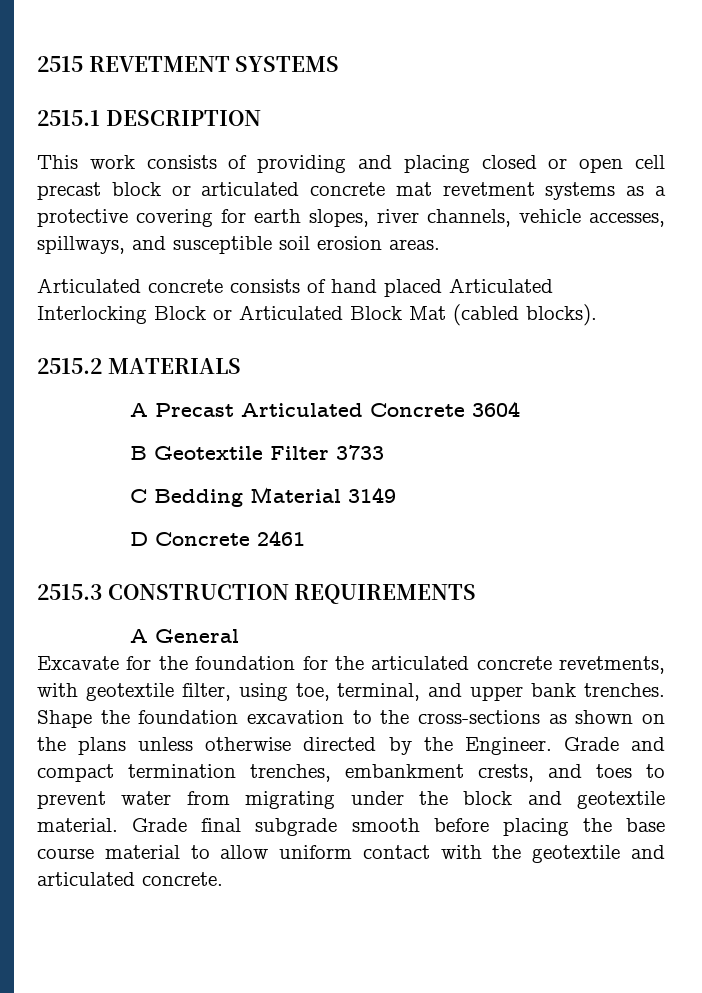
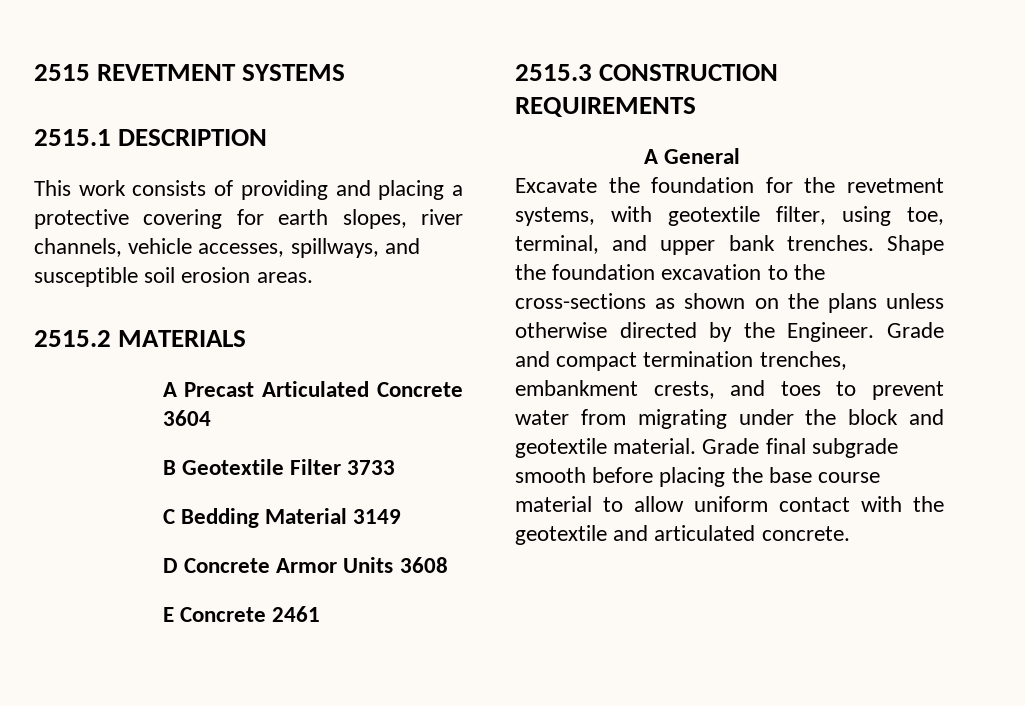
[481,155,665,173] [37,182,645,200] closed or open cell precast block or articulated concrete mat revetment systems as -> (445, 190) none
[37,278,553,297] [37,304,597,326] // Articulated concrete consists of hand placed Articulated Interlocking Block or Articulated Block Mat (cabled blocks). -> (313, 277) none
(251, 539) none -> [276,557,448,573] [162,607,266,622] Armor Units 3608 // E Concrete
[126,656,152,670] for -> (597, 185) none
[371,656,665,674] articulated concrete revetments, -> [847,178,944,193] [515,207,595,226] revetment systems,

